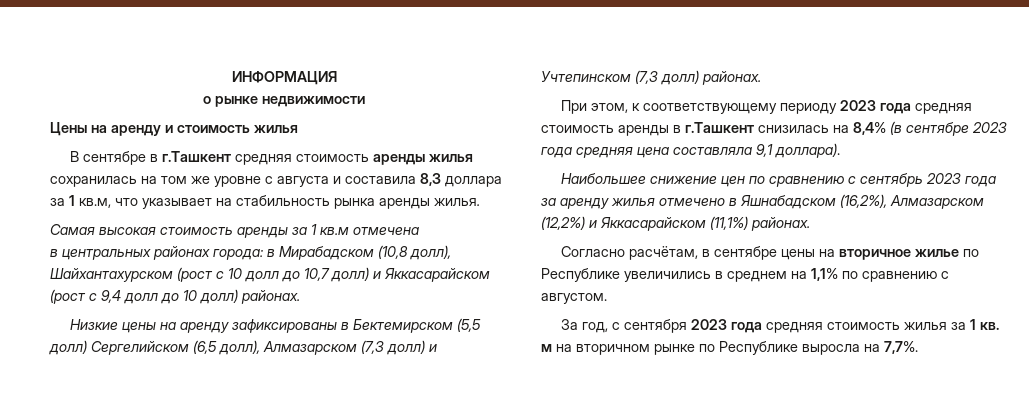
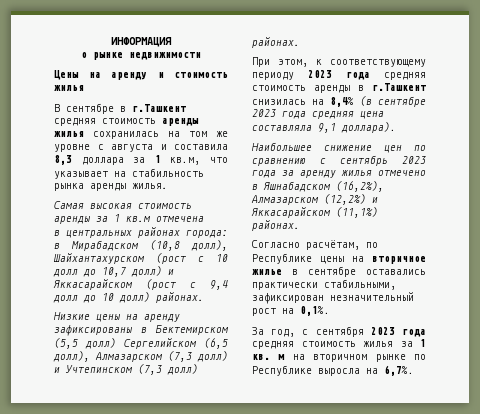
[702,246,778,260] в сентябре -> [366,242,378,248] [252,253,312,264] по Республике
[963,249,980,257] [541,268,949,282] [541,293,607,304] по Республике увеличились в среднем на 1,1% по сравнению с августом. -> [292,266,426,277] [252,279,396,290] [252,292,414,304] [252,306,330,316] в сентябре оставались практически стабильными, зафиксирован незначительный рост на 0,1%.
[884,341,918,354] 7,7%. -> [384,365,414,376] 6,7%.

